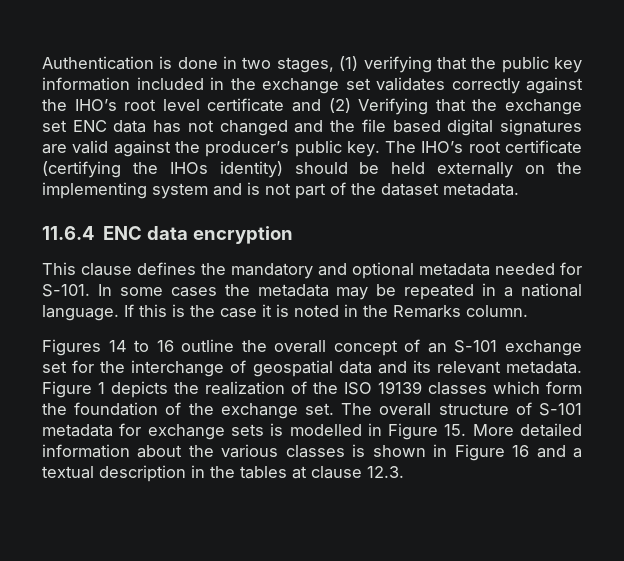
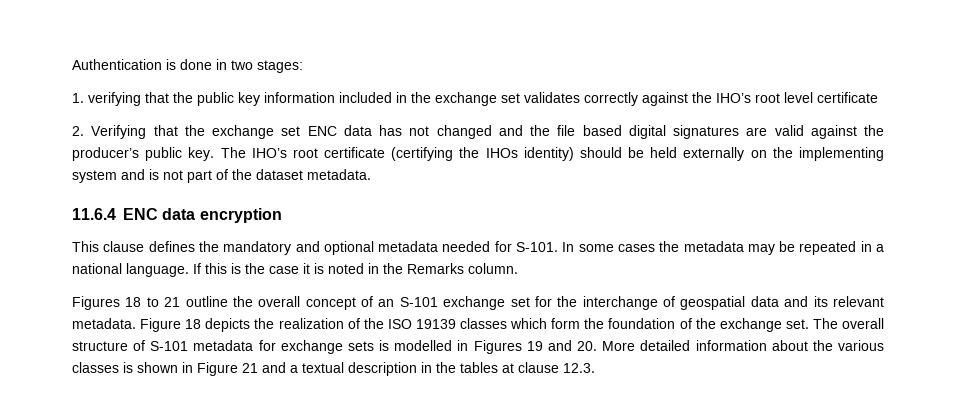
[276,56,359,73] stages, (1) -> [257,60,303,73] [72,93,84,103] stages: // 1.
[292,98,351,113] and (2) -> [72,126,84,136] // 2.
[108,340,174,352] 14 to 16 -> [125,297,181,307] 18 to 21
[98,382,105,394] 1 -> [185,319,202,329] 18
[388,423,467,440] Figure 15. -> [473,340,598,354] Figures 19 and 20.
[512,445,530,457] 16 -> [242,363,258,373] 21

